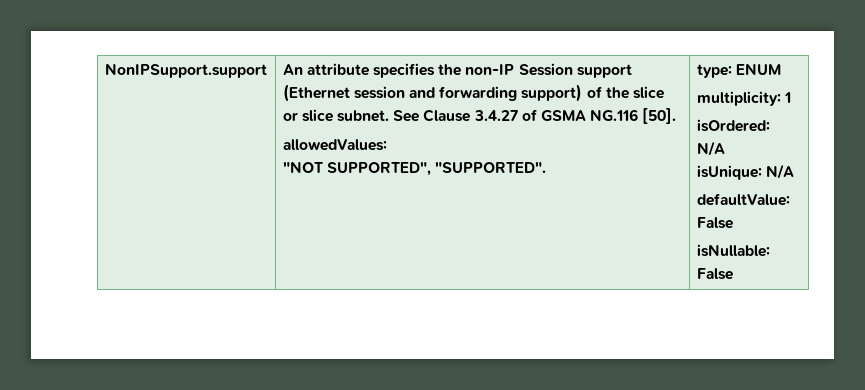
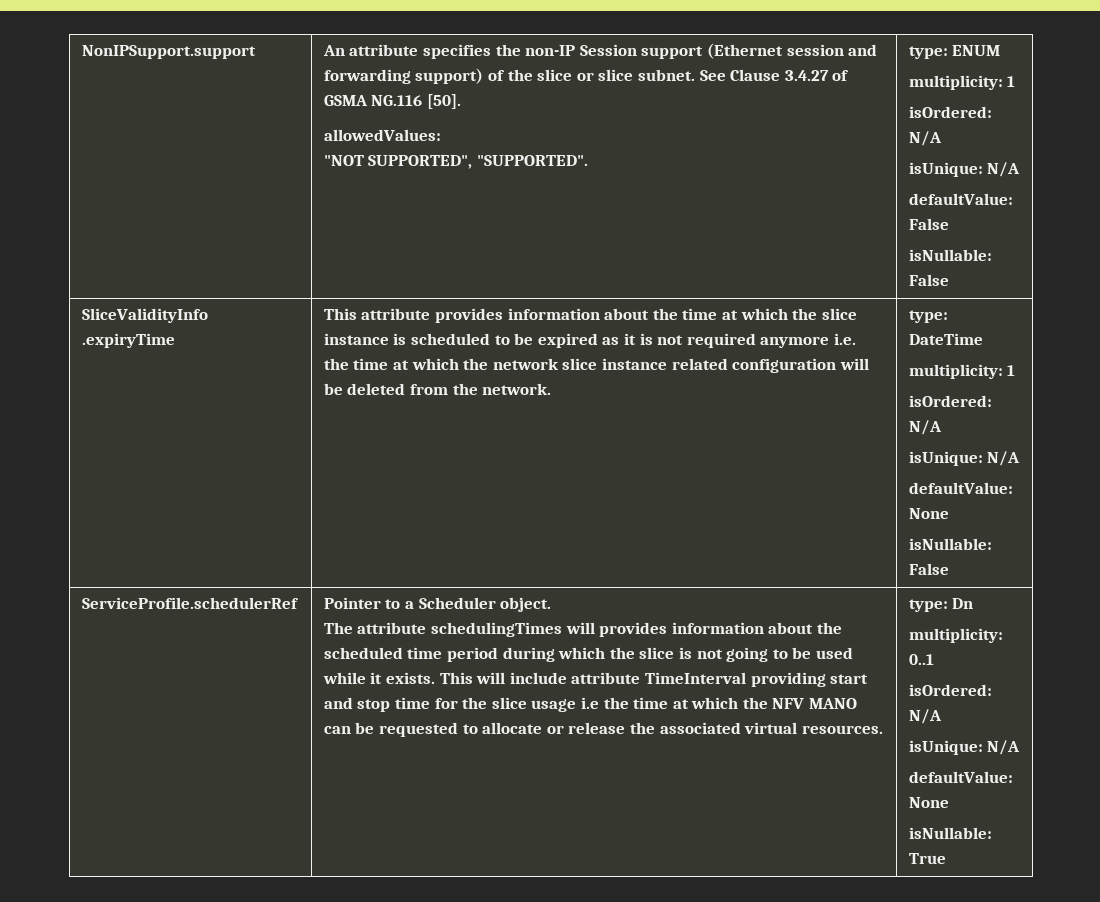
(733, 274) none -> [81,308,208,323] [81,333,175,348] [323,308,857,323] [323,333,856,348] [323,358,869,373] [323,383,552,395] [908,310,948,323] [908,333,983,345] [908,364,1016,379] [908,395,992,407] [908,420,942,435] [908,451,1021,466] [908,482,1013,494] [908,508,949,519] [908,538,992,550] [908,563,949,575] [81,597,299,609] [323,597,552,612] [323,622,842,637] [323,647,853,662] [322,672,869,687] [323,697,858,712] [323,722,883,737] [908,598,974,612] [908,628,1003,643] [908,654,934,665] [908,684,992,696] [908,709,942,724] [908,740,1021,755] [908,771,1013,783] [908,797,949,808] [908,827,992,839] [908,853,946,864] // SliceValidityInfo .expiryTime | This attribute provides information about the time at which the slice instance is scheduled to be expired as it is not required anymore i.e. the time at which the network slice instance related configuration will be deleted from the network. | type: DateTime // multiplicity: 1 // isOrdered: N/A // isUnique: N/A // defaultValue: None // isNullable: False // ServiceProfile.schedulerRef | Pointer to a Scheduler object. // The attribute schedulingTimes will provides information about the scheduled time period during which the slice is not going to be used while it exists. This will include attribute TimeInterval providing start and stop time for the slice usage i.e the time at which the NFV MANO can be requested to allocate or release the associated virtual resources. | type: Dn // multiplicity: 0..1 // isOrdered: N/A // isUnique: N/A // defaultValue: None // isNullable: True

